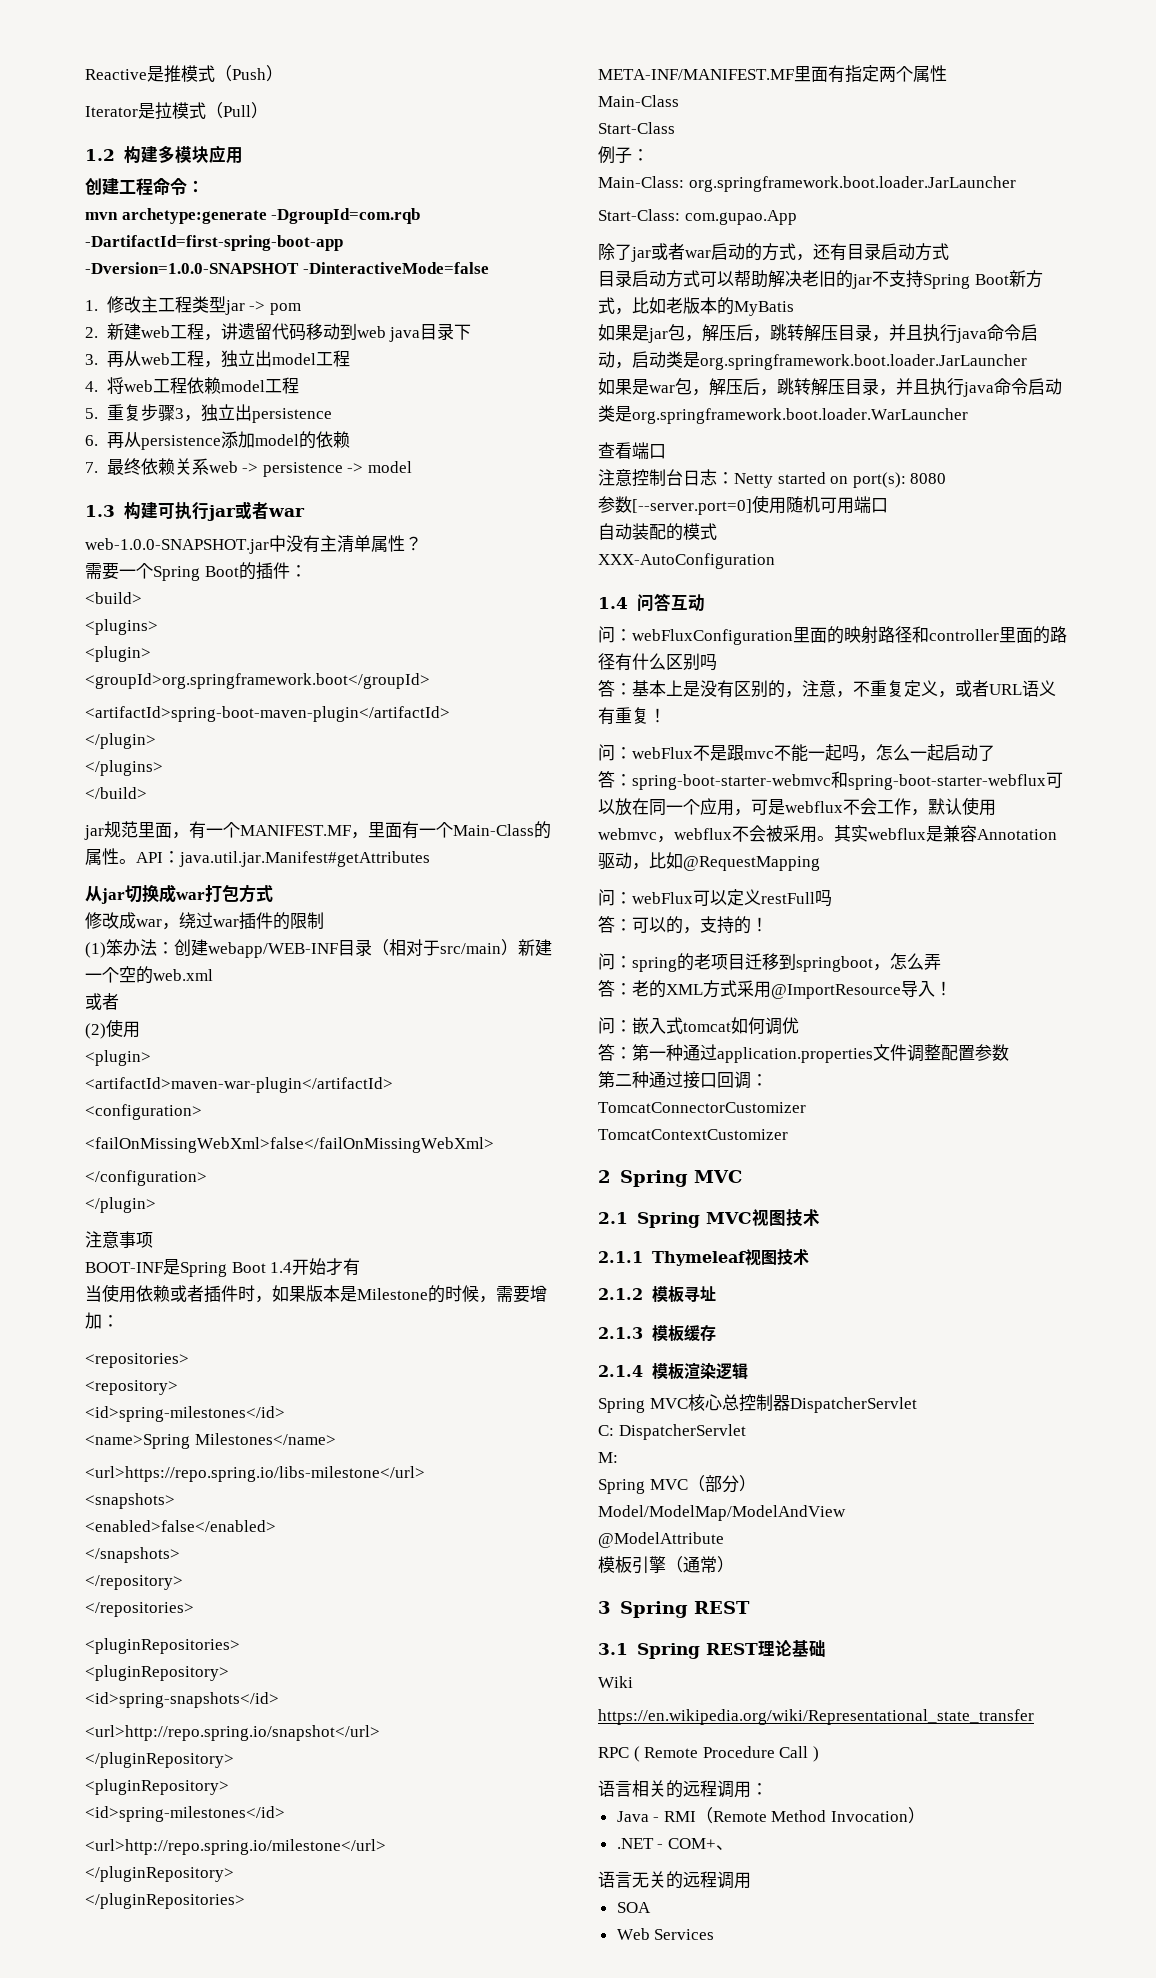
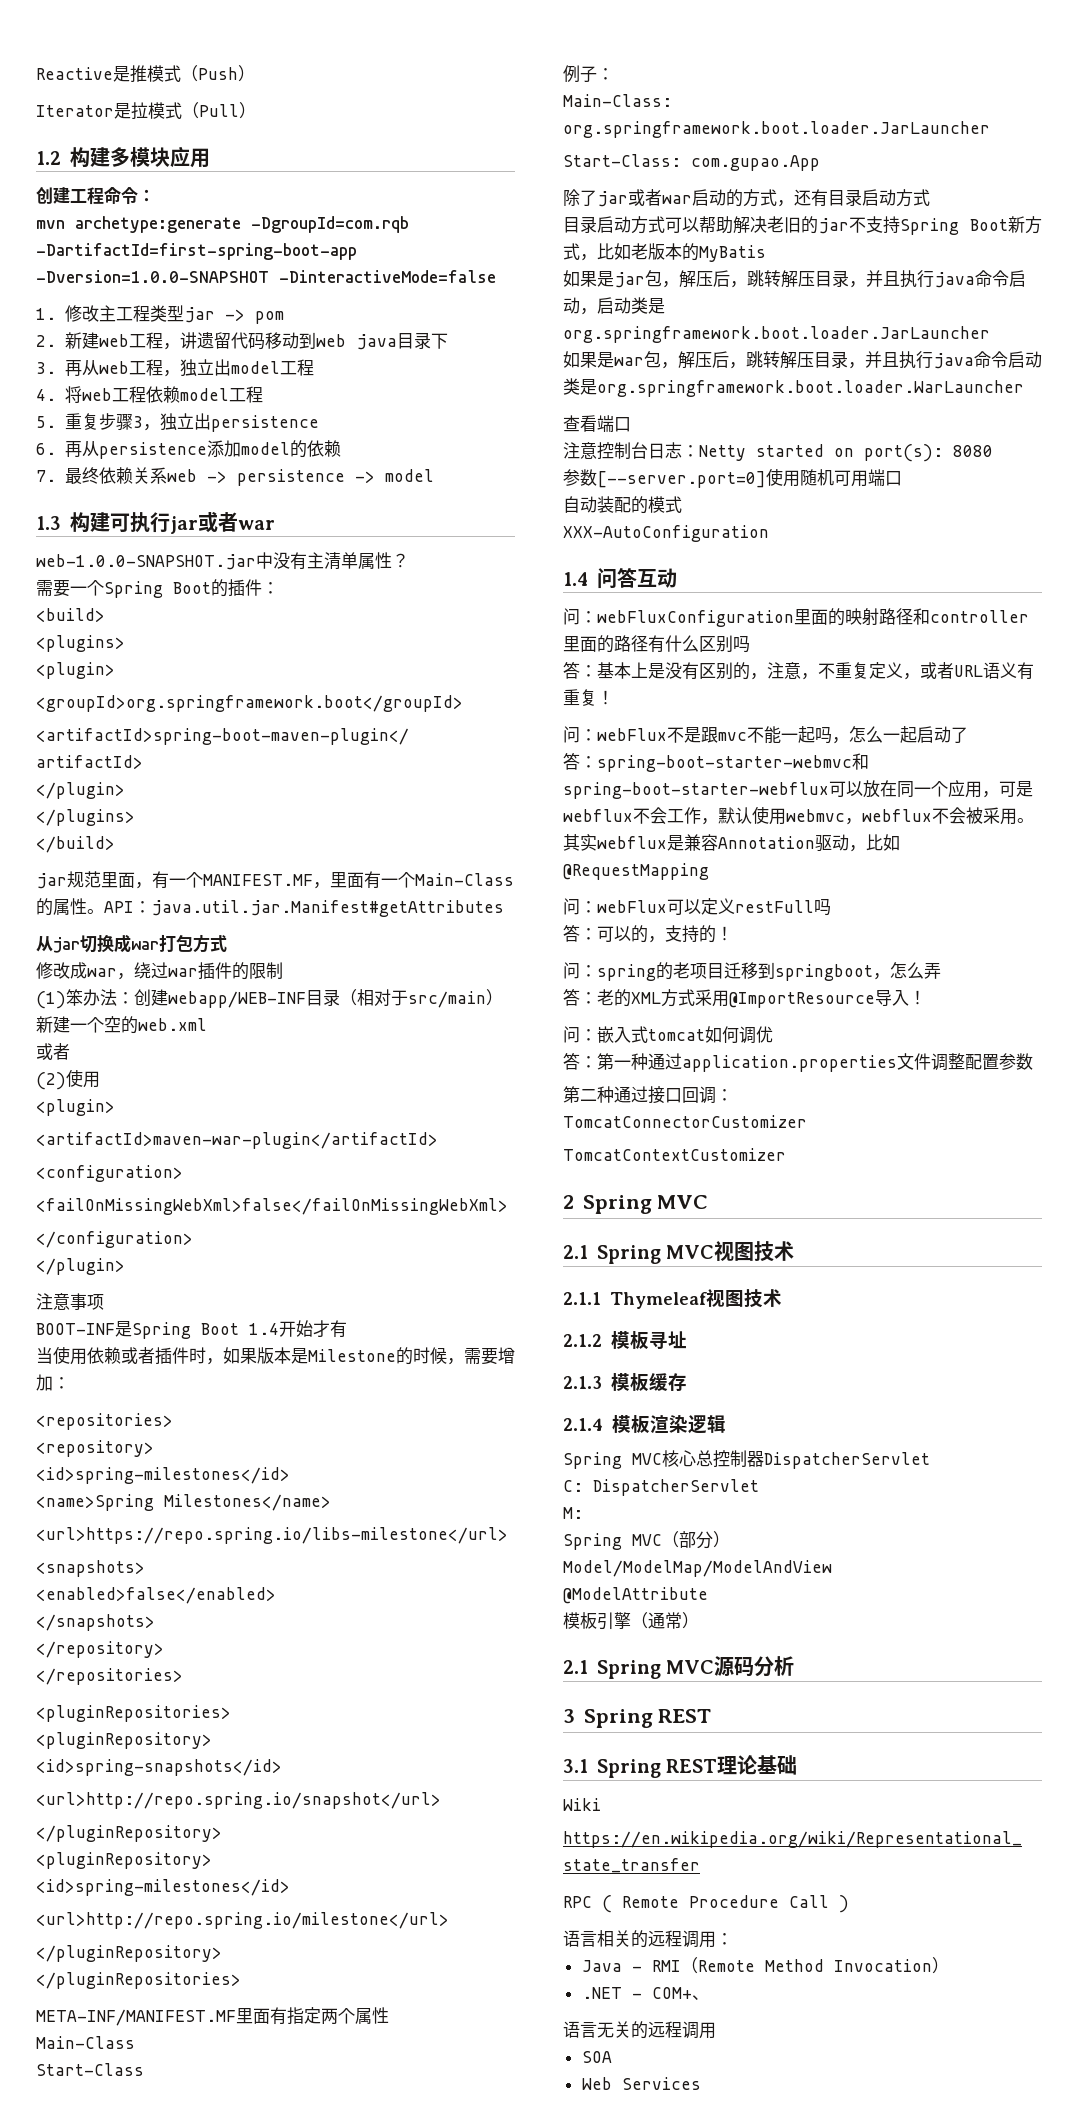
(734, 1564) none -> [563,1656,794,1679] // 2.1 Spring MVC源码分析

